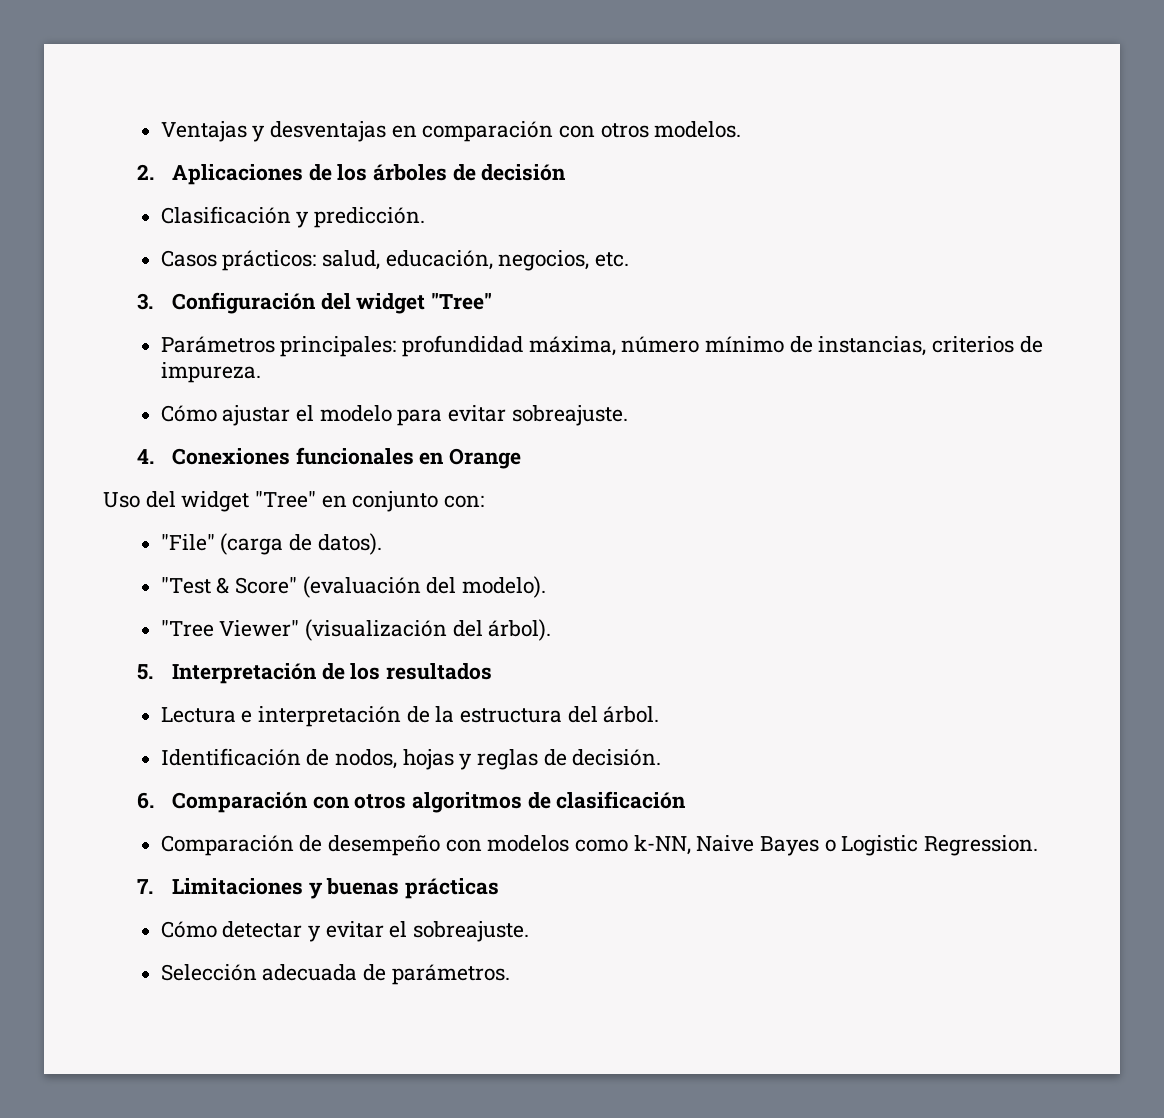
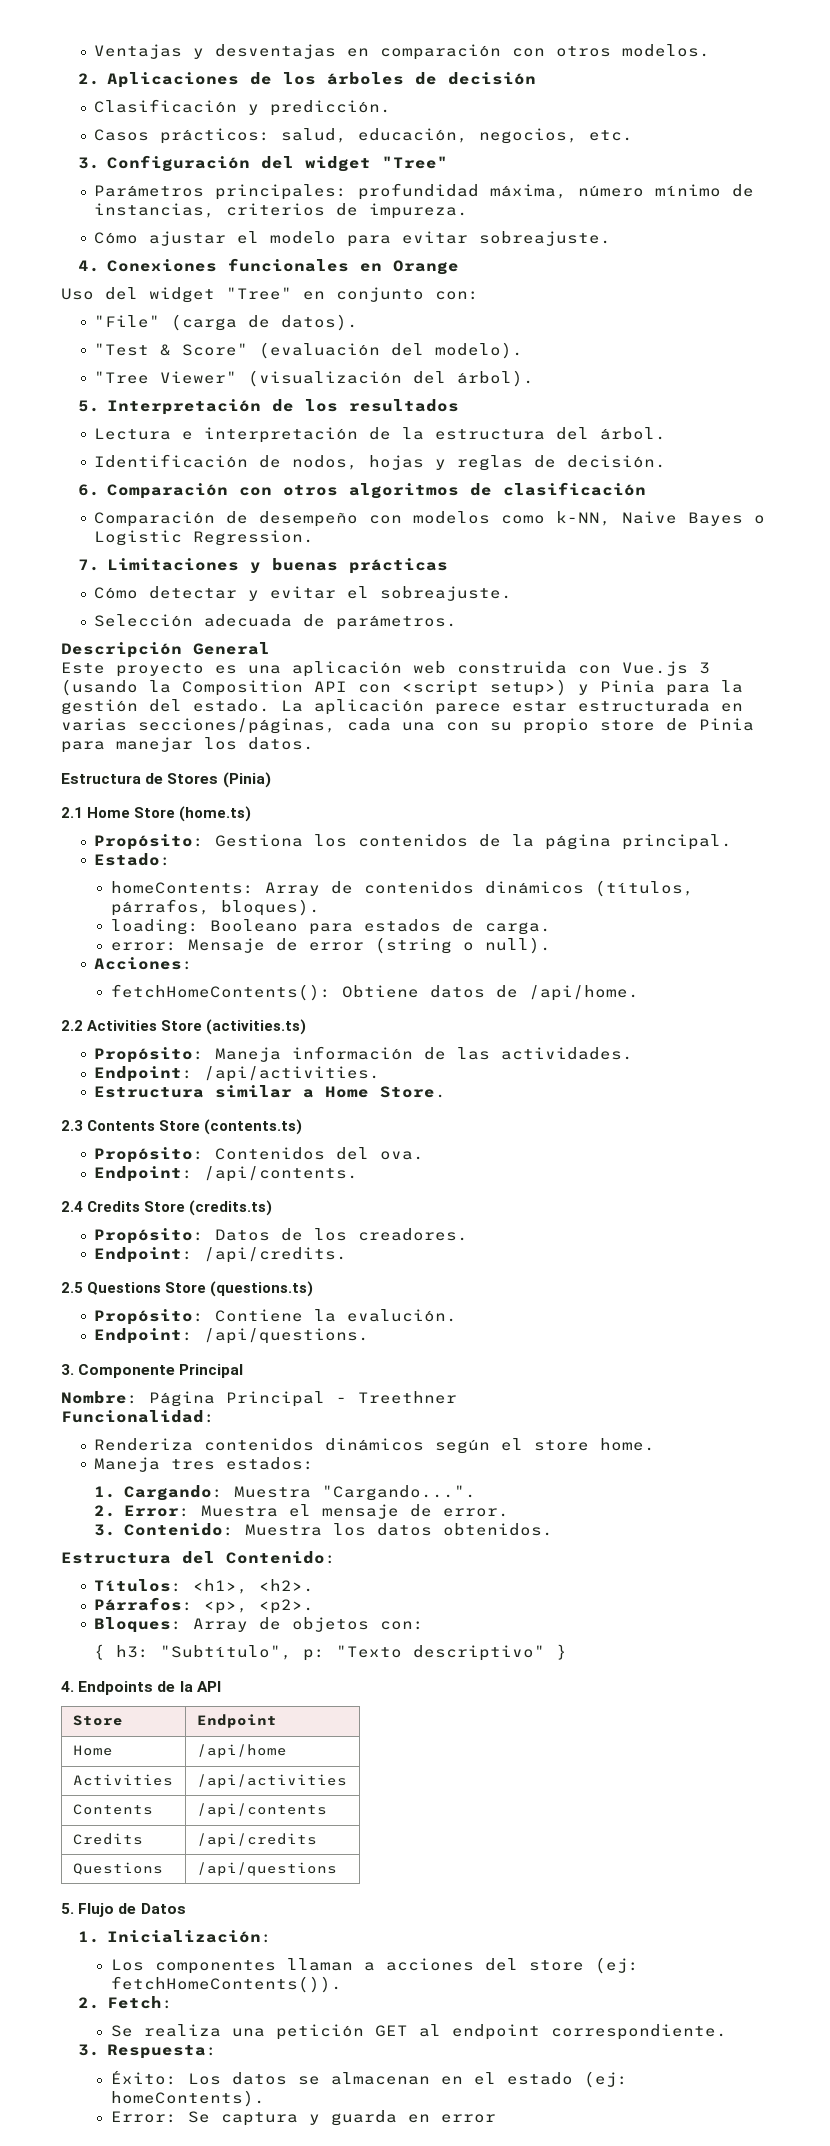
(510, 974) none -> [61,642,270,658] [61,661,710,677] [61,679,743,696] [61,699,743,715] [61,718,754,734] [61,737,314,753] [61,772,271,788] [61,806,252,822] [94,834,733,850] [94,853,172,866] [110,880,694,897] [110,899,320,916] [110,919,551,935] [110,937,551,954] [94,957,194,970] [110,984,639,1001] [61,1019,307,1035] [94,1046,634,1063] [94,1066,381,1082] [94,1085,447,1098] [61,1119,303,1135] [94,1147,425,1163] [94,1166,359,1182] [61,1200,273,1216] [94,1228,469,1244] [94,1247,348,1263] [61,1281,314,1297] [94,1309,458,1325] [94,1328,370,1344] [61,1364,244,1378] [61,1391,457,1407] [61,1410,215,1423] [94,1438,656,1454] [94,1457,315,1472] [94,1485,476,1501] [94,1504,509,1519] [94,1523,553,1536] [61,1551,336,1564] [94,1579,315,1594] [94,1597,315,1614] [94,1617,425,1633] [94,1644,568,1661] [61,1681,221,1695] [72,1715,123,1726] [196,1714,277,1728] [72,1745,113,1756] [196,1744,287,1758] [72,1774,173,1786] [196,1774,347,1788] [72,1804,153,1815] [196,1803,327,1817] [72,1833,143,1845] [196,1833,317,1847] [72,1862,163,1875] [196,1862,337,1876] [61,1903,186,1917] [77,1930,273,1943] [110,1957,639,1974] [110,1976,342,1993] [77,1996,174,2009] [110,2024,727,2040] [77,2044,218,2059] [110,2070,628,2088] [110,2090,265,2107] [110,2110,496,2126] // Descripción General // Este proyecto es una aplicación web construida con Vue.js 3 (usando la Composition API con <script setup>) y Pinia para la gestión del estado. La aplicación parece estar estructurada en varias secciones/páginas, cada una con su propio store de Pinia para manejar los datos. // Estructura de Stores (Pinia) // 2.1 Home Store (home.ts) // Propósito: Gestiona los contenidos de la página principal. // Estado: // homeContents: Array de contenidos dinámicos (títulos, párrafos, bloques). // loading: Booleano para estados de carga. // error: Mensaje de error (string o null). // Acciones: // fetchHomeContents(): Obtiene datos de /api/home. // 2.2 Activities Store (activities.ts) // Propósito: Maneja información de las actividades. // Endpoint: /api/activities. // Estructura similar a Home Store. // 2.3 Contents Store (contents.ts) // Propósito: Contenidos del ova. // Endpoint: /api/contents. // 2.4 Credits Store (credits.ts) // Propósito: Datos de los creadores. // Endpoint: /api/credits. // 2.5 Questions Store (questions.ts) // Propósito: Contiene la evalución. // Endpoint: /api/questions. // 3. Componente Principal // Nombre: Página Principal - Treethner // Funcionalidad: // Renderiza contenidos dinámicos según el store home. // Maneja tres estados: // 1. Cargando: Muestra "Cargando...". // 2. Error: Muestra el mensaje de error. // 3. Contenido: Muestra los datos obtenidos. // Estructura del Contenido: // Títulos: <h1>, <h2>. // Párrafos: <p>, <p2>. // Bloques: Array de objetos con: // { h3: "Subtítulo", p: "Texto descriptivo" } // 4. Endpoints de la API // Store | Endpoint // Home | /api/home // Activities | /api/activities // Contents | /api/contents // Credits | /api/credits // Questions | /api/questions // 5. Flujo de Datos // 1. Inicialización: // Los componentes llaman a acciones del store (ej: fetchHomeContents()). // 2. Fetch: // Se realiza una petición GET al endpoint correspondiente. // 3. Respuesta: // Éxito: Los datos se almacenan en el estado (ej: homeContents). // Error: Se captura y guarda en error

